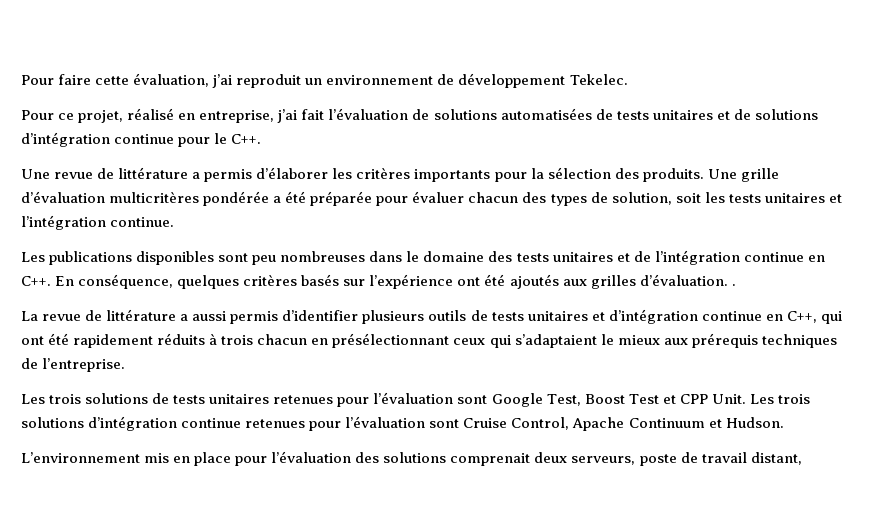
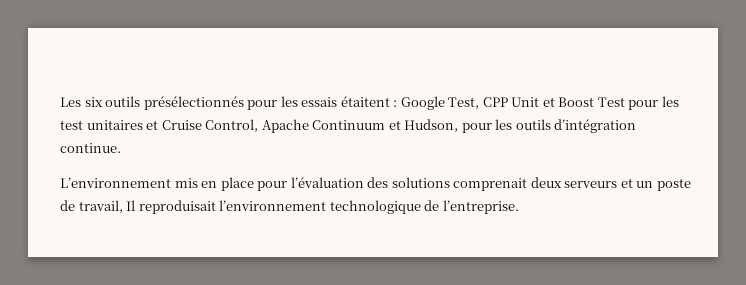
[21,73,629,88] [21,108,818,123] [21,132,262,147] [21,167,779,182] [21,191,842,206] [21,215,175,230] [21,250,825,265] [21,274,736,289] [21,309,842,324] [21,333,837,348] [21,358,126,372] [21,392,810,407] [21,416,460,431] Pour faire cette évaluation, j’ai reproduit un environnement de développement Tekelec. // Pour ce projet, réalisé en entreprise, j’ai fait l’évaluation de solutions automatisées de tests unitaires et de solutions d’intégration continue pour le C++. // Une revue de littérature a permis d’élaborer les critères importants pour la sélection des produits. Une grille d’évaluation multicritères pondérée a été préparée pour évaluer chacun des types de solution, soit les tests unitaires et l’intégration continue. // Les publications disponibles sont peu nombreuses dans le domaine des tests unitaires et de l’intégration continue en C++. En conséquence, quelques critères basés sur l’expérience ont été ajoutés aux grilles d’évaluation. . // La revue de littérature a aussi permis d’identifier plusieurs outils de tests unitaires et d’intégration continue en C++, qui ont été rapidement réduits à trois chacun en présélectionnant ceux qui s’adaptaient le mieux aux prérequis techniques de l’entreprise. // Les trois solutions de tests unitaires retenues pour l’évaluation sont Google Test, Boost Test et CPP Unit. Les trois solutions d’intégration continue retenues pour l’évaluation sont -> [60,96,679,110] [60,120,159,130] Les six outils présélectionnés pour les essais étaitent : Google Test, CPP Unit et Boost Test pour les test unitaires et
[725,417,784,428] Hudson. -> [404,119,637,133] [60,143,121,153] Hudson, pour les outils d’intégration continue.
[571,452,802,466] serveurs, poste de travail distant, -> [564,178,691,191] [60,200,519,214] serveurs et un poste de travail, Il reproduisait l’environnement technologique de l’entreprise.

